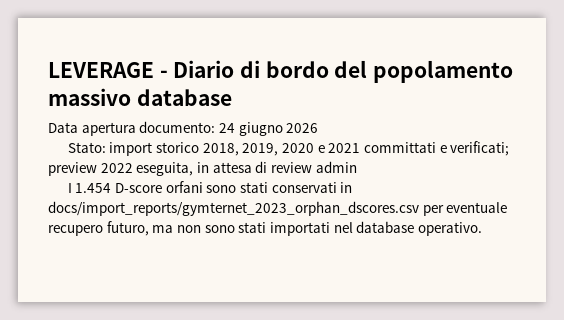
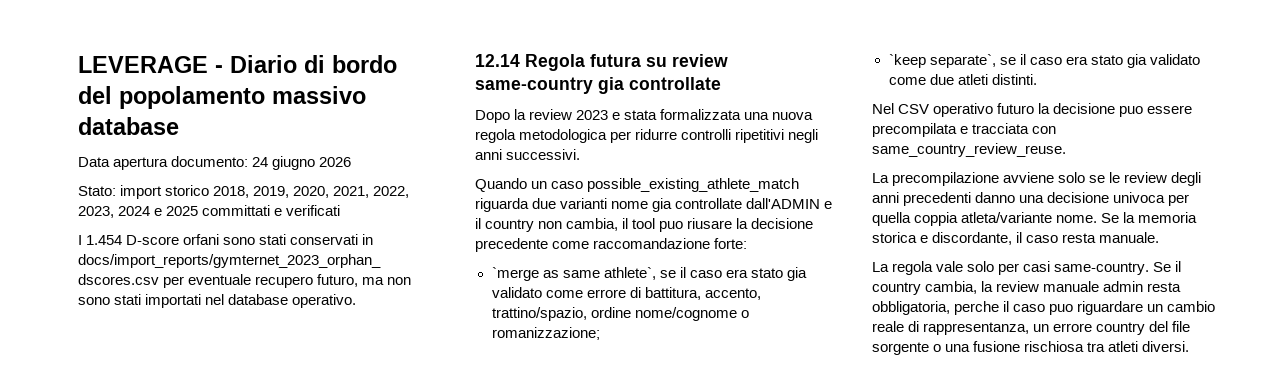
[281,141,510,156] [48,161,357,176] 2020 e 2021 committati e verificati; preview 2022 eseguita, in attesa di review admin -> [293,186,410,198] [78,205,341,218] 2020, 2021, 2022, 2023, 2024 e 2025 committati e verificati
(482, 229) none -> [475,54,728,71] [475,77,721,94] [475,109,814,123] [475,129,819,143] [475,149,581,160] [475,178,800,192] [475,198,833,212] [475,218,814,232] [475,238,748,252] [491,267,807,281] [491,287,761,300] [491,307,749,321] [491,327,600,340] [888,54,1200,68] [888,74,1037,85] [872,103,1193,117] [872,123,1057,137] [872,143,1066,157] [872,172,1202,186] [872,192,1190,206] [872,212,1198,226] [872,232,1160,245] [872,261,1182,275] [872,281,1182,295] [872,301,1216,315] [872,321,1191,335] [872,341,1190,355] // 12.14 Regola futura su review same-country gia controllate // Dopo la review 2023 e stata formalizzata una nuova regola metodologica per ridurre controlli ripetitivi negli anni successivi. // Quando un caso possible_existing_athlete_match riguarda due varianti nome gia controllate dall'ADMIN e il country non cambia, il tool puo riusare la decisione precedente come raccomandazione forte: // `merge as same athlete`, se il caso era stato gia validato come errore di battitura, accento, trattino/spazio, ordine nome/cognome o romanizzazione; // `keep separate`, se il caso era stato gia validato come due atleti distinti. // Nel CSV operativo futuro la decisione puo essere precompilata e tracciata con same_country_review_reuse. // La precompilazione avviene solo se le review degli anni precedenti danno una decisione univoca per quella coppia atleta/variante nome. Se la memoria storica e discordante, il caso resta manuale. // La regola vale solo per casi same-country. Se il country cambia, la review manuale admin resta obbligatoria, perche il caso puo riguardare un cambio reale di rappresentanza, un errore country del file sorgente o una fusione rischiosa tra atleti diversi.

